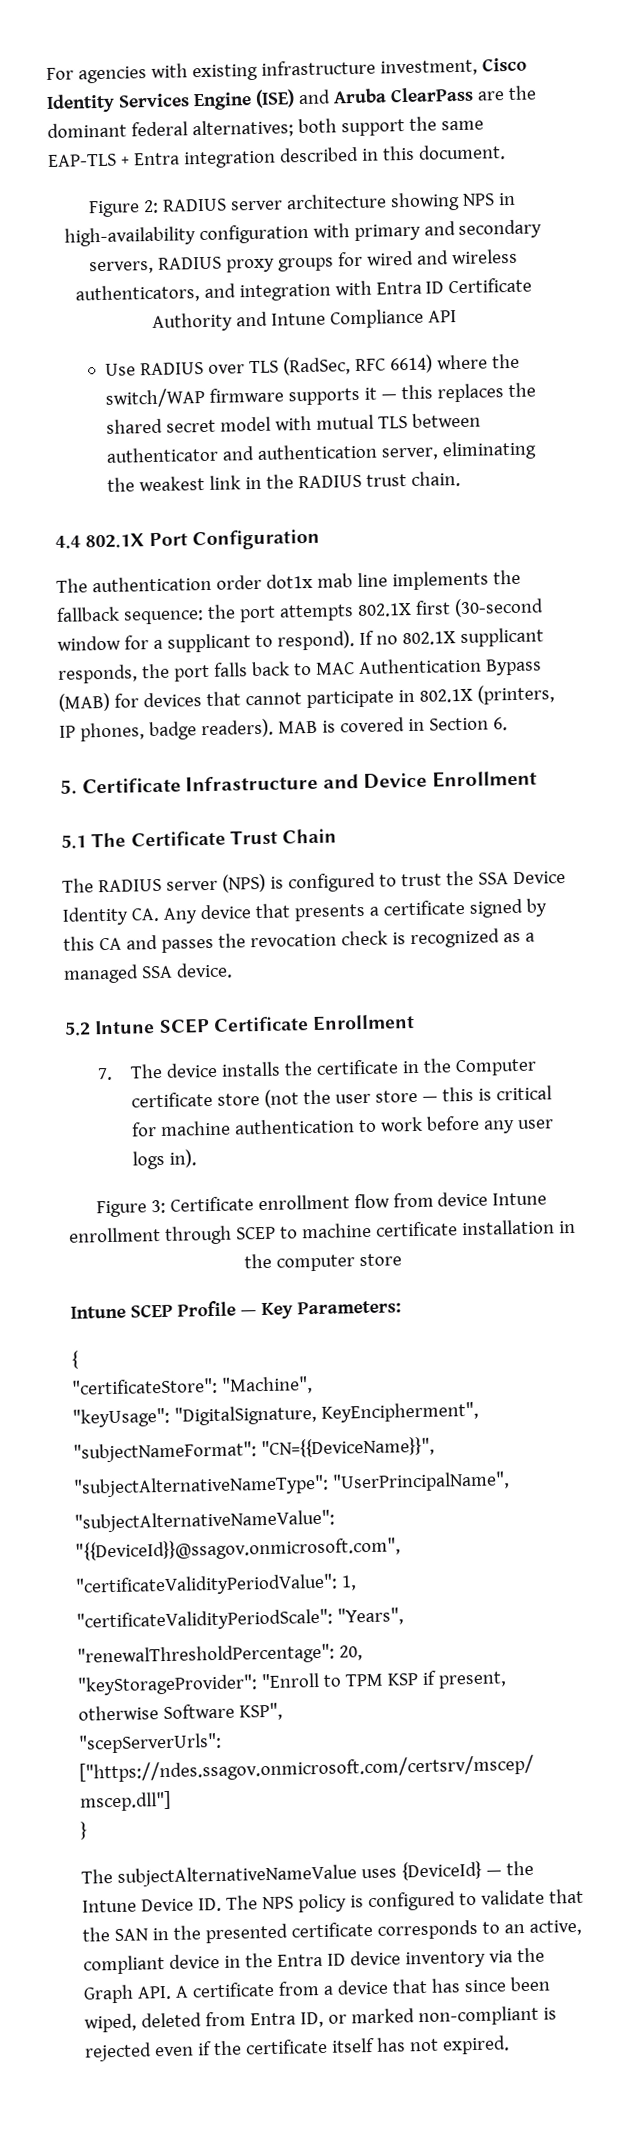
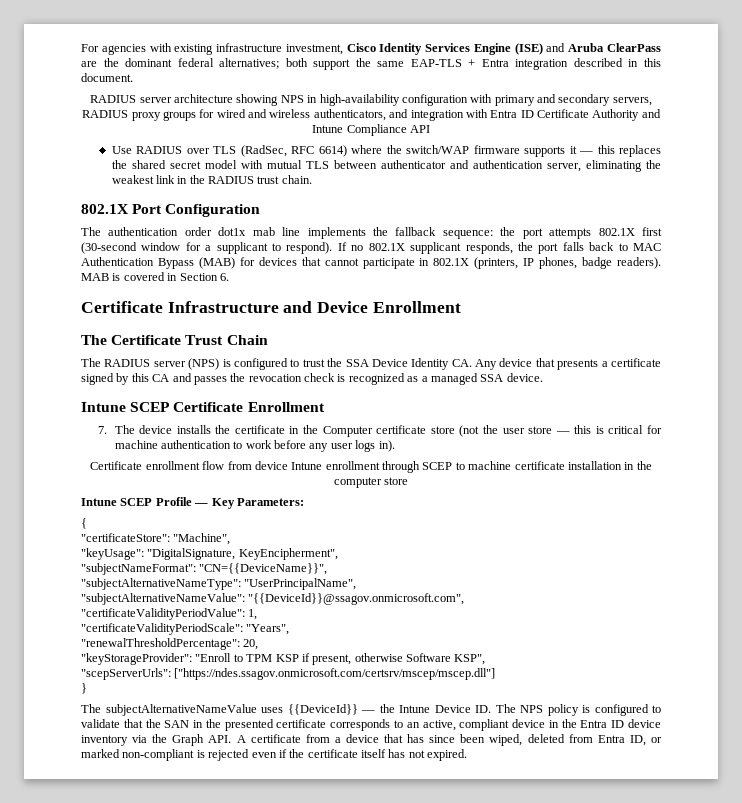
[88,199,160,218] Figure 2: -> (133, 77) none
[55,535,81,549] 4.4 -> (312, 179) none
[60,779,77,794] 5. -> (229, 277) none
[61,834,87,849] 5.1 -> (461, 307) none
[64,1021,91,1036] 5.2 -> (543, 377) none
[95,1199,166,1218] Figure 3: -> (395, 446) none
[400,1860,482,1881] {DeviceId} -> [287,704,358,715] {{DeviceId}}

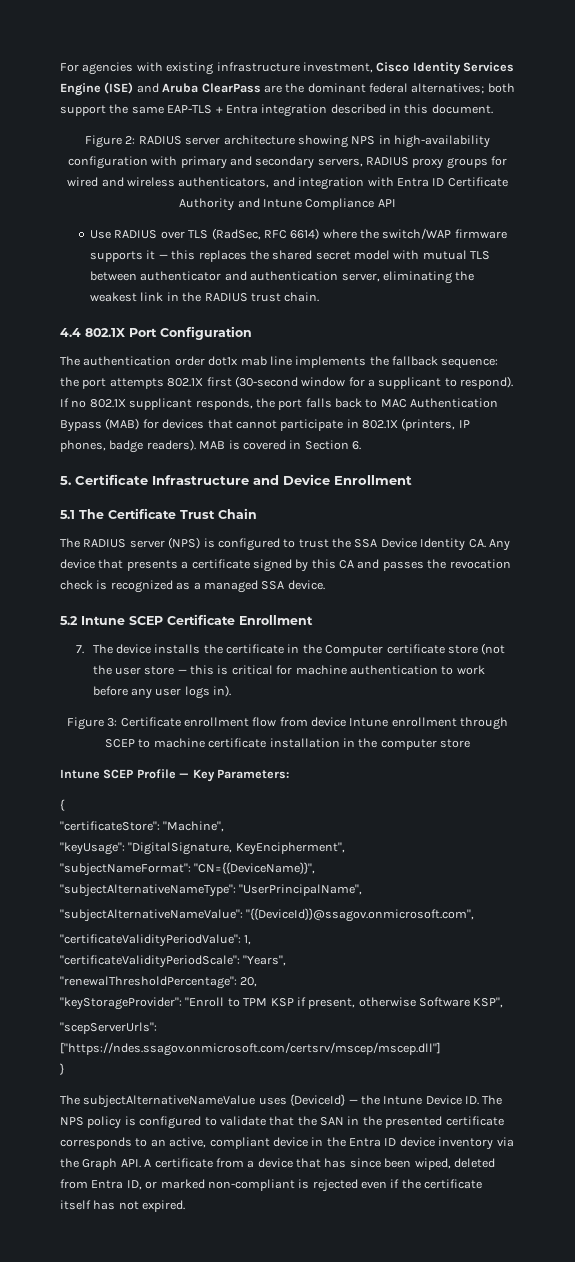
(133, 77) none -> [85,135,136,148] Figure 2:
(312, 179) none -> [60,328,81,337] 4.4
(229, 277) none -> [60,476,71,485] 5.
(461, 307) none -> [60,510,75,519] 5.1
(543, 377) none -> [60,616,78,625] 5.2
(395, 446) none -> [66,717,118,730] Figure 3:
[287,704,358,715] {{DeviceId}} -> [290,1094,346,1106] {DeviceId}

